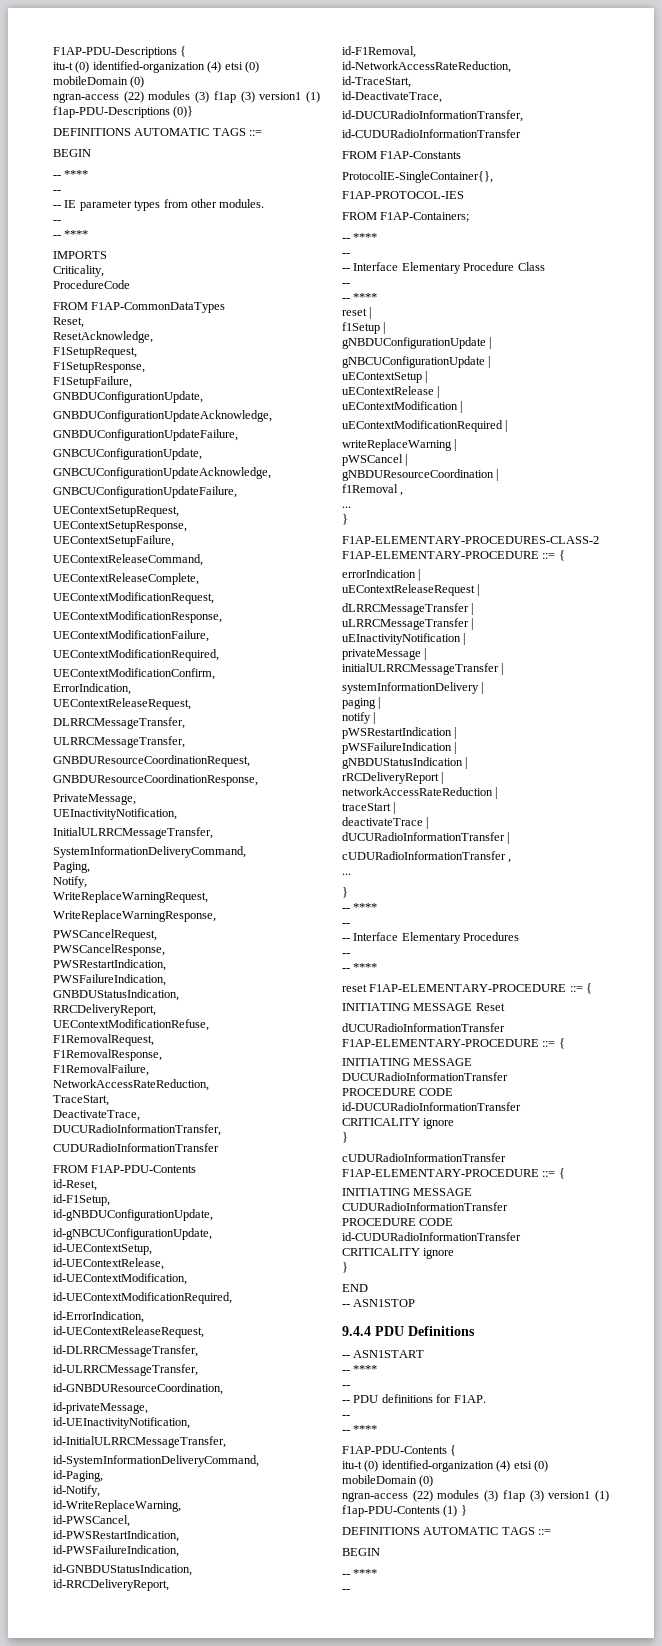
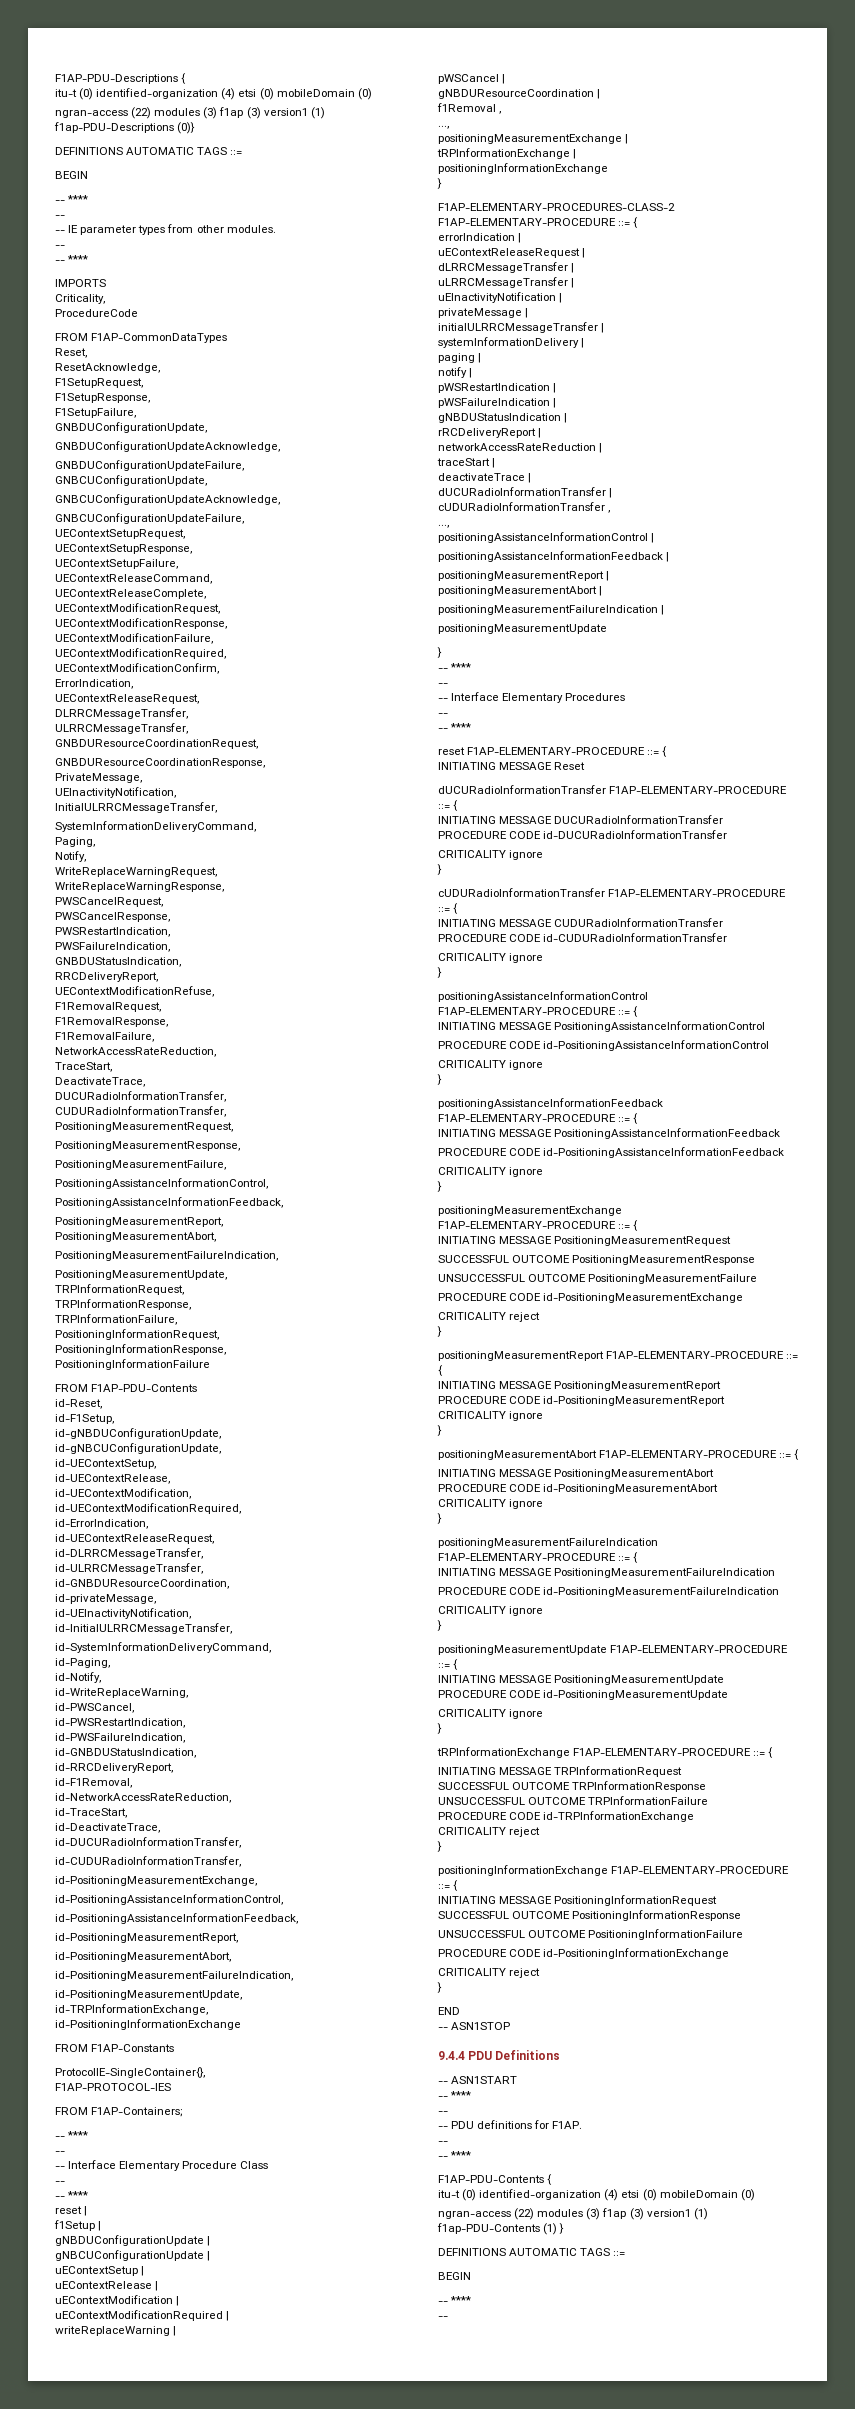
[53,1143,219,1152] CUDURadioInformationTransfer -> [55,1106,226,1117] [55,1122,233,1132] [55,1141,240,1151] [55,1160,226,1170] [55,1178,268,1189] [55,1197,283,1208] [55,1217,223,1227] [55,1232,216,1242] [55,1251,278,1261] [55,1270,227,1280] [55,1284,184,1295] [55,1299,191,1310] [55,1314,177,1325] [55,1329,219,1340] [55,1344,226,1355] [55,1359,210,1370] CUDURadioInformationTransfer, // PositioningMeasurementRequest, // PositioningMeasurementResponse, // PositioningMeasurementFailure, // PositioningAssistanceInformationControl, // PositioningAssistanceInformationFeedback, // PositioningMeasurementReport, // PositioningMeasurementAbort, // PositioningMeasurementFailureIndication, // PositioningMeasurementUpdate, // TRPInformationRequest, // TRPInformationResponse, // TRPInformationFailure, // PositioningInformationRequest, // PositioningInformationResponse, // PositioningInformationFailure
[342,129,521,138] id-CUDURadioInformationTransfer -> [55,1856,241,1867] [55,1876,257,1886] [55,1894,283,1905] [55,1913,298,1924] [55,1933,238,1943] [55,1952,231,1962] [55,1971,293,1981] [55,1990,242,2000] [55,2004,208,2015] [55,2019,241,2030] id-CUDURadioInformationTransfer, // id-PositioningMeasurementExchange, // id-PositioningAssistanceInformationControl, // id-PositioningAssistanceInformationFeedback, // id-PositioningMeasurementReport, // id-PositioningMeasurementAbort, // id-PositioningMeasurementFailureIndication, // id-PositioningMeasurementUpdate, // id-TRPInformationExchange, // id-PositioningInformationExchange
[342,506,351,508] ... -> [438,125,449,129] [438,134,629,144] [437,148,577,159] [438,163,608,174] ..., // positioningMeasurementExchange | // tRPInformationExchange | // positioningInformationExchange
[342,873,351,875] ... -> [438,524,449,528] [438,532,655,543] [438,551,670,562] [438,571,610,581] [438,586,603,596] [438,605,665,615] [438,624,607,634] ..., // positioningAssistanceInformationControl | // positioningAssistanceInformationFeedback | // positioningMeasurementReport | // positioningMeasurementAbort | // positioningMeasurementFailureIndication | // positioningMeasurementUpdate
(348, 1267) none -> [438,991,648,1002] [438,1006,639,1017] [438,1021,766,1032] [438,1040,770,1051] [438,1060,544,1070] [437,1074,442,1085] [438,1098,663,1109] [438,1113,639,1124] [438,1128,781,1139] [438,1147,785,1158] [438,1167,544,1177] [437,1181,442,1192] [438,1206,622,1216] [438,1220,639,1231] [438,1236,732,1246] [438,1255,756,1265] [438,1274,758,1284] [438,1293,744,1303] [438,1312,541,1322] [437,1326,442,1337] [438,1351,799,1361] [438,1365,443,1376] [438,1381,722,1391] [438,1396,726,1406] [438,1411,544,1421] [437,1425,442,1436] [438,1449,800,1460] [438,1469,715,1479] [438,1484,719,1494] [438,1499,544,1509] [437,1513,442,1524] [438,1538,658,1548] [438,1552,639,1563] [438,1568,776,1578] [438,1587,780,1597] [438,1606,544,1616] [437,1620,442,1631] [438,1645,789,1655] [438,1659,459,1670] [438,1675,725,1685] [438,1690,729,1700] [438,1709,544,1719] [437,1723,442,1734] [437,1747,774,1758] [438,1766,683,1777] [438,1781,707,1792] [438,1796,709,1805] [438,1811,695,1822] [438,1827,541,1837] [437,1841,442,1852] [438,1865,790,1876] [438,1880,459,1891] [438,1895,718,1906] [438,1910,742,1921] [438,1929,744,1940] [438,1948,730,1959] [438,1968,541,1978] [437,1982,442,1993] // positioningAssistanceInformationControl F1AP-ELEMENTARY-PROCEDURE ::= { // INITIATING MESSAGE PositioningAssistanceInformationControl // PROCEDURE CODE id-PositioningAssistanceInformationControl // CRITICALITY ignore // } // positioningAssistanceInformationFeedback F1AP-ELEMENTARY-PROCEDURE ::= { // INITIATING MESSAGE PositioningAssistanceInformationFeedback // PROCEDURE CODE id-PositioningAssistanceInformationFeedback // CRITICALITY ignore // } // positioningMeasurementExchange F1AP-ELEMENTARY-PROCEDURE ::= { // INITIATING MESSAGE PositioningMeasurementRequest // SUCCESSFUL OUTCOME PositioningMeasurementResponse // UNSUCCESSFUL OUTCOME PositioningMeasurementFailure // PROCEDURE CODE id-PositioningMeasurementExchange // CRITICALITY reject // } // positioningMeasurementReport F1AP-ELEMENTARY-PROCEDURE ::= { // INITIATING MESSAGE PositioningMeasurementReport // PROCEDURE CODE id-PositioningMeasurementReport // CRITICALITY ignore // } // positioningMeasurementAbort F1AP-ELEMENTARY-PROCEDURE ::= { // INITIATING MESSAGE PositioningMeasurementAbort // PROCEDURE CODE id-PositioningMeasurementAbort // CRITICALITY ignore // } // positioningMeasurementFailureIndication F1AP-ELEMENTARY-PROCEDURE ::= { // INITIATING MESSAGE PositioningMeasurementFailureIndication // PROCEDURE CODE id-PositioningMeasurementFailureIndication // CRITICALITY ignore // } // positioningMeasurementUpdate F1AP-ELEMENTARY-PROCEDURE ::= { // INITIATING MESSAGE PositioningMeasurementUpdate // PROCEDURE CODE id-PositioningMeasurementUpdate // CRITICALITY ignore // } // tRPInformationExchange F1AP-ELEMENTARY-PROCEDURE ::= { // INITIATING MESSAGE TRPInformationRequest // SUCCESSFUL OUTCOME TRPInformationResponse // UNSUCCESSFUL OUTCOME TRPInformationFailure // PROCEDURE CODE id-TRPInformationExchange // CRITICALITY reject // } // positioningInformationExchange F1AP-ELEMENTARY-PROCEDURE ::= { // INITIATING MESSAGE PositioningInformationRequest // SUCCESSFUL OUTCOME PositioningInformationResponse // UNSUCCESSFUL OUTCOME PositioningInformationFailure // PROCEDURE CODE id-PositioningInformationExchange // CRITICALITY reject // }

